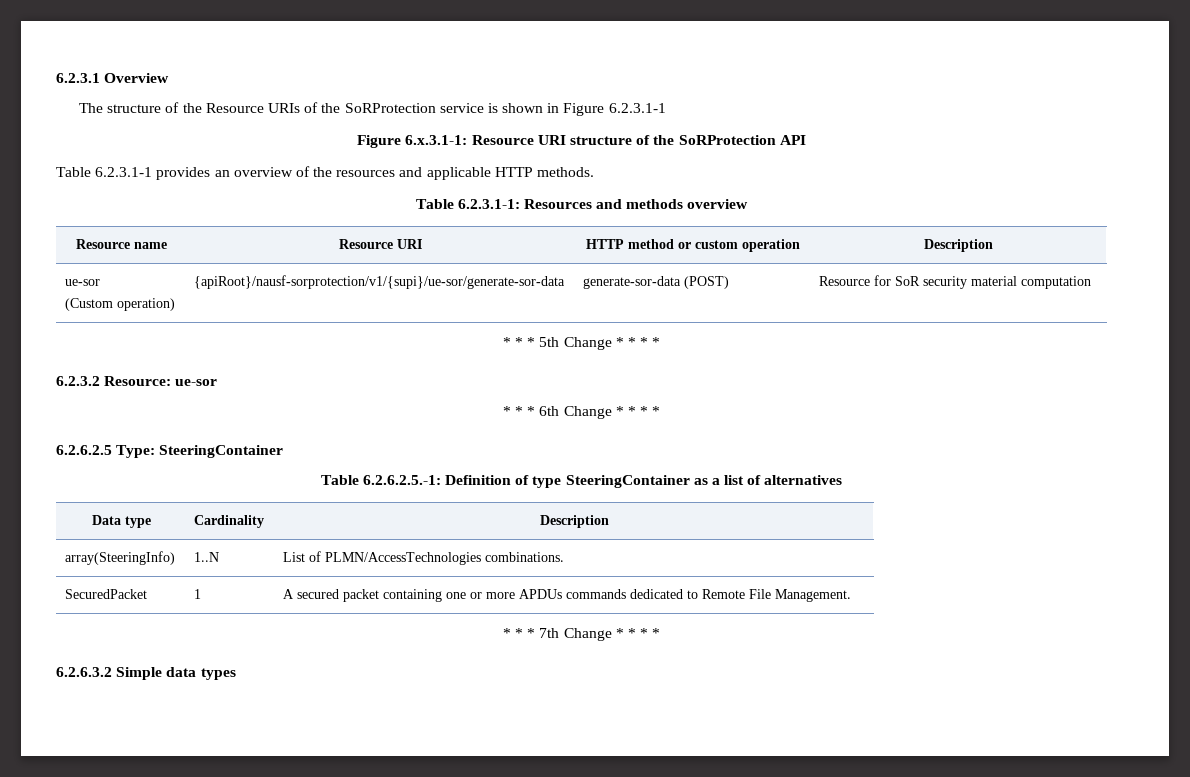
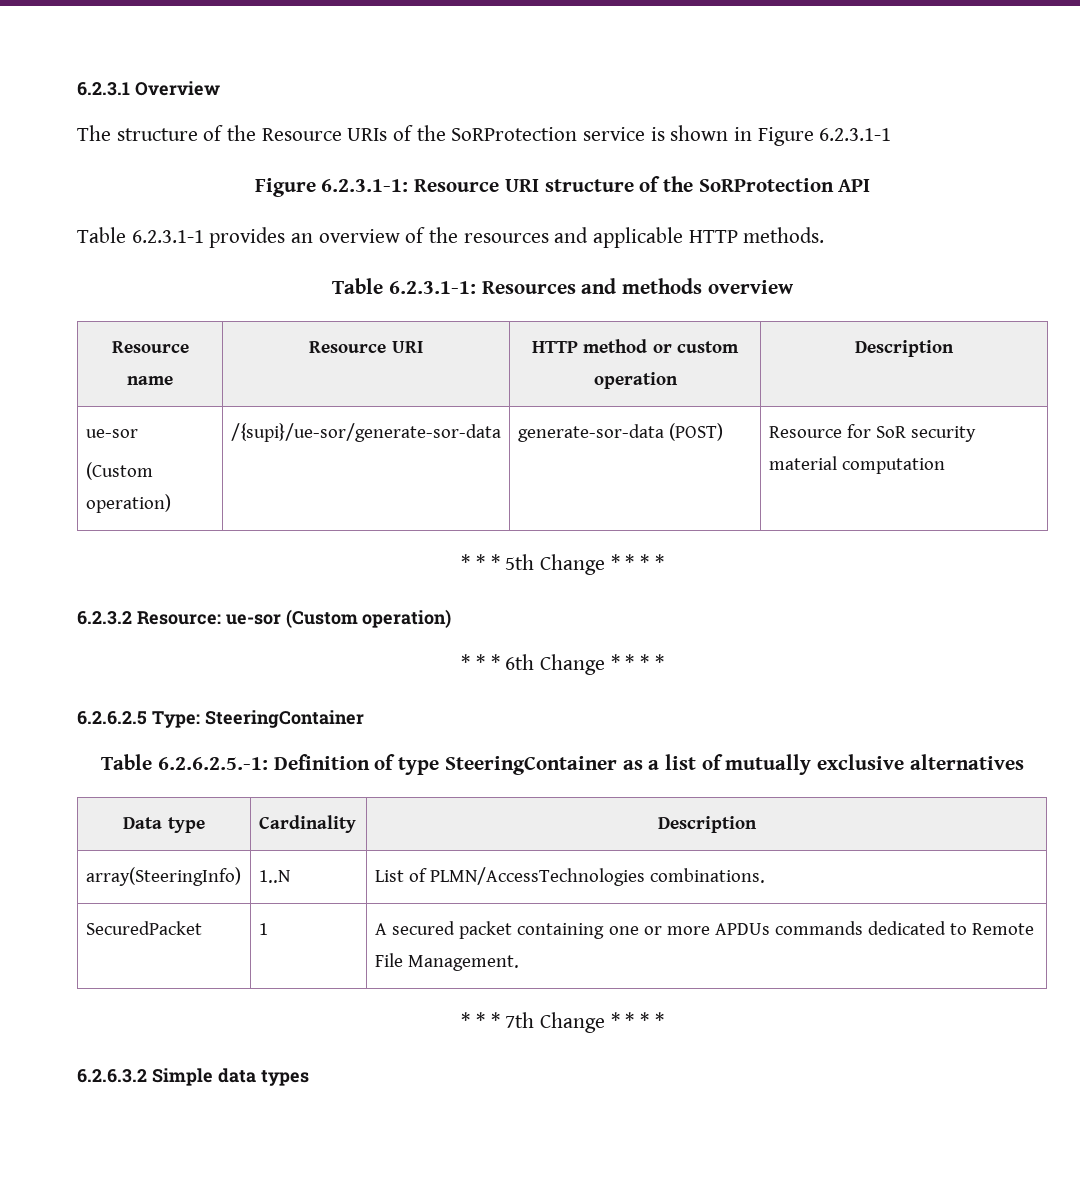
[405,135,468,145] 6.x.3.1-1: -> [321,179,409,192] 6.2.3.1-1:
[194,275,566,289] {apiRoot}/nausf-sorprotection/v1/{supi}/ue-sor/generate-sor-data -> [230,423,501,442] /{supi}/ue-sor/generate-sor-data
(218, 382) none -> [285,609,452,628] (Custom operation)
(762, 480) none -> [725,754,904,775] mutually exclusive

